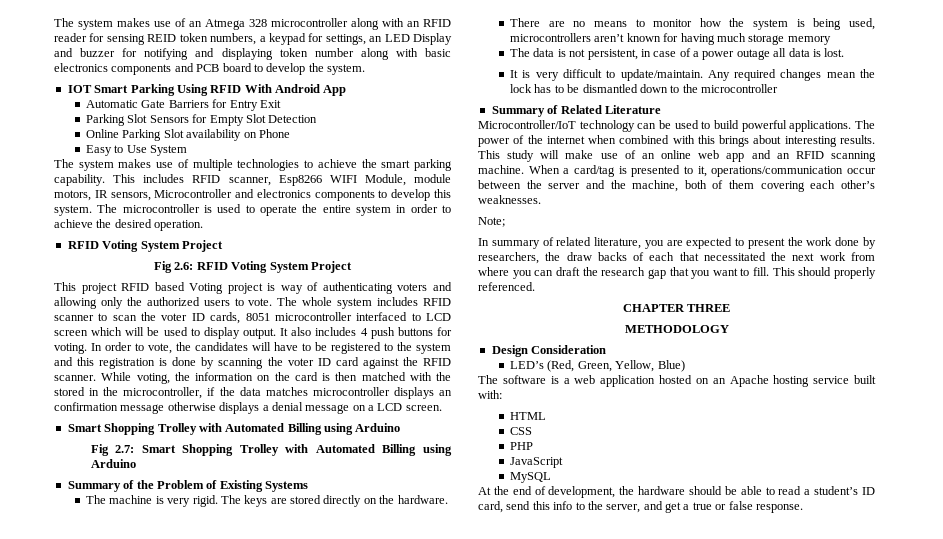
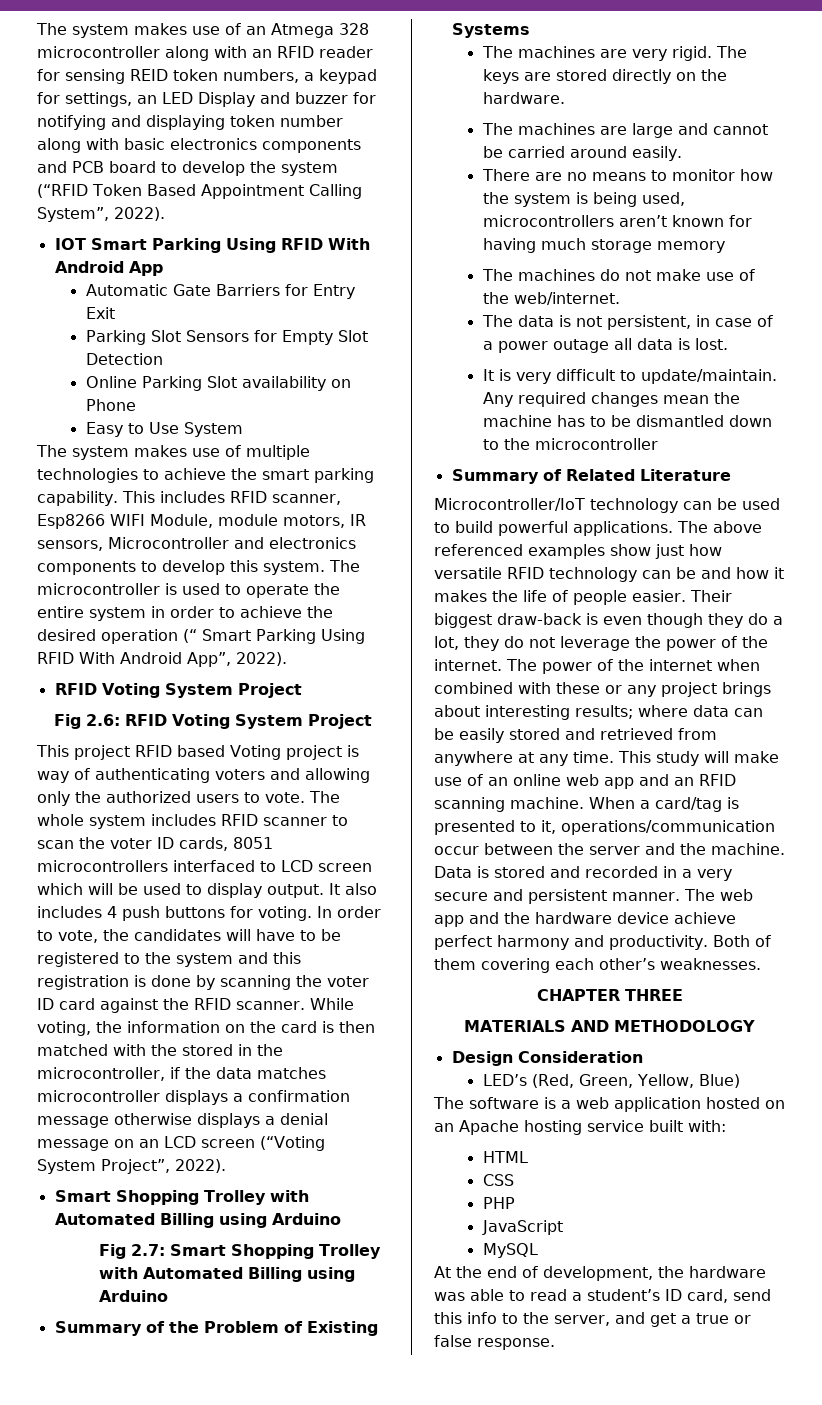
[327,64,365,75] system. -> [281,162,338,176] [37,184,362,199] [37,207,165,222] system (“RFID Token Based Appointment Calling System”, 2022).
[154,220,204,231] operation. -> [101,629,365,644] [37,652,287,667] operation (“ Smart Parking Using RFID With Android App”, 2022).
[274,312,352,321] microcontroller -> [37,860,168,872] microcontrollers
[439,390,453,396] an -> [233,1093,243,1102] a
[368,403,442,411] a LCD screen. -> [139,1136,325,1151] [37,1159,226,1174] an LCD screen (“Voting System Project”, 2022).
[109,495,164,504] machine is -> [517,46,627,58] machines are
(448, 499) none -> [481,123,768,138] [482,146,682,161] // The machines are large and cannot be carried around easily.
(831, 40) none -> [481,269,755,281] [482,292,620,305] // The machines do not make use of the web/internet.
[510,84,533,93] lock -> [482,415,552,427] machine
(875, 124) none -> [713,521,762,533] [434,544,722,559] [434,567,784,582] [434,590,732,605] [434,613,783,628] [434,636,768,651] [434,659,537,671] above referenced examples show just how versatile RFID technology can be and how it makes the life of people easier. Their biggest draw-back is even though they do a lot, they do not leverage the power of the internet. The
[697,135,875,147] this brings about interesting results. -> [556,682,771,697] [434,705,763,720] [434,728,717,743] [434,751,614,766] these or any project brings about interesting results; where data can be easily stored and retrieved from anywhere at any time.
[632,180,707,192] machine, both -> [711,843,785,855] [434,866,732,881] [434,889,753,904] [434,912,736,927] [434,935,750,950] machine. Data is stored and recorded in a very secure and persistent manner. The web app and the hardware device achieve perfect harmony and productivity. Both
[478,217,505,227] [478,237,876,249] [478,252,875,264] [478,267,877,279] [478,282,535,291] // Note; // In summary of related literature, you are expected to present the work done by researchers, the draw backs of each that necessitated the next work from where you can draft the research gap that you want to fill. This should properly referenced. -> (761, 964) none
(731, 308) none -> [464,1020,609,1032] MATERIALS AND
[689,486,737,495] should be -> [434,1292,465,1301] was

